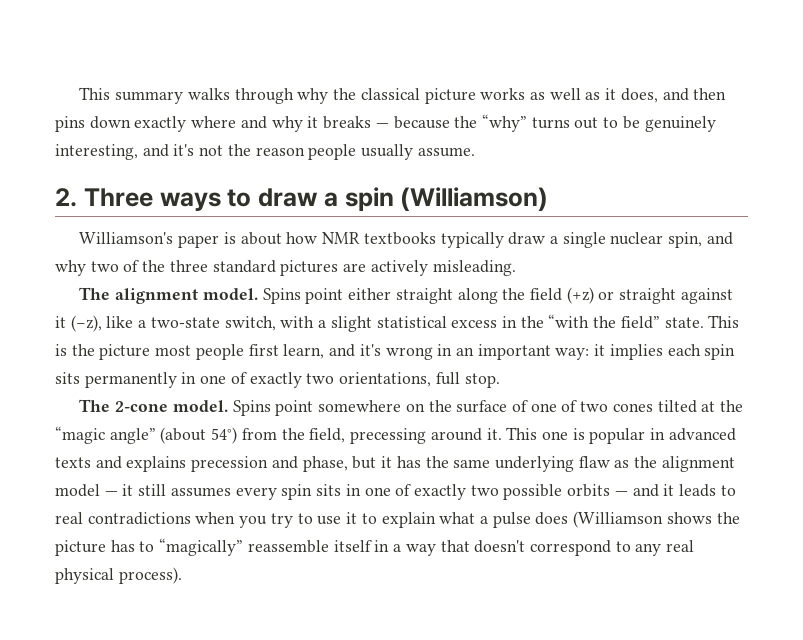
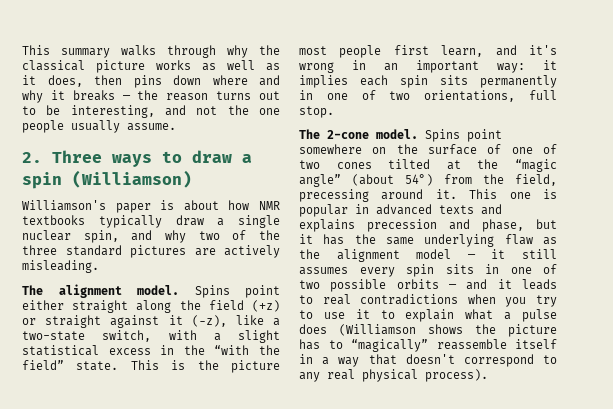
[662,88,689,101] and -> (83, 81) none
[134,116,187,132] exactly -> (201, 80) none
[393,114,527,132] because the “why” -> [137,90,209,101] the reason
[644,116,716,132] genuinely -> (61, 110) none
[173,144,195,156] it's -> (187, 110) none
[255,147,305,156] reason -> [259,108,281,115] one
[249,372,302,388] exactly -> (376, 95) none
[413,484,466,500] exactly -> (557, 269) none

